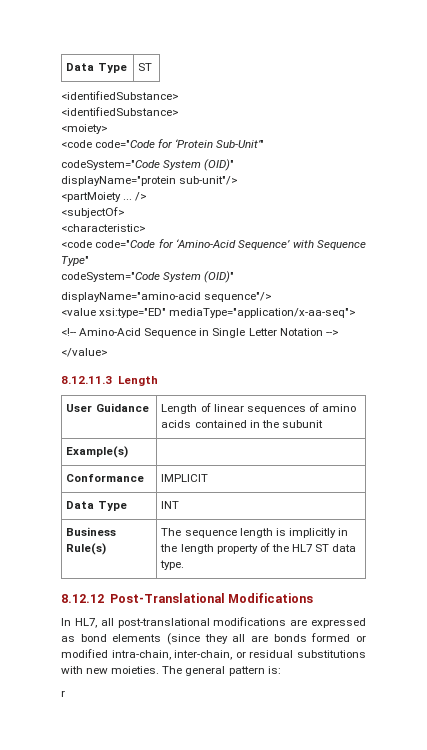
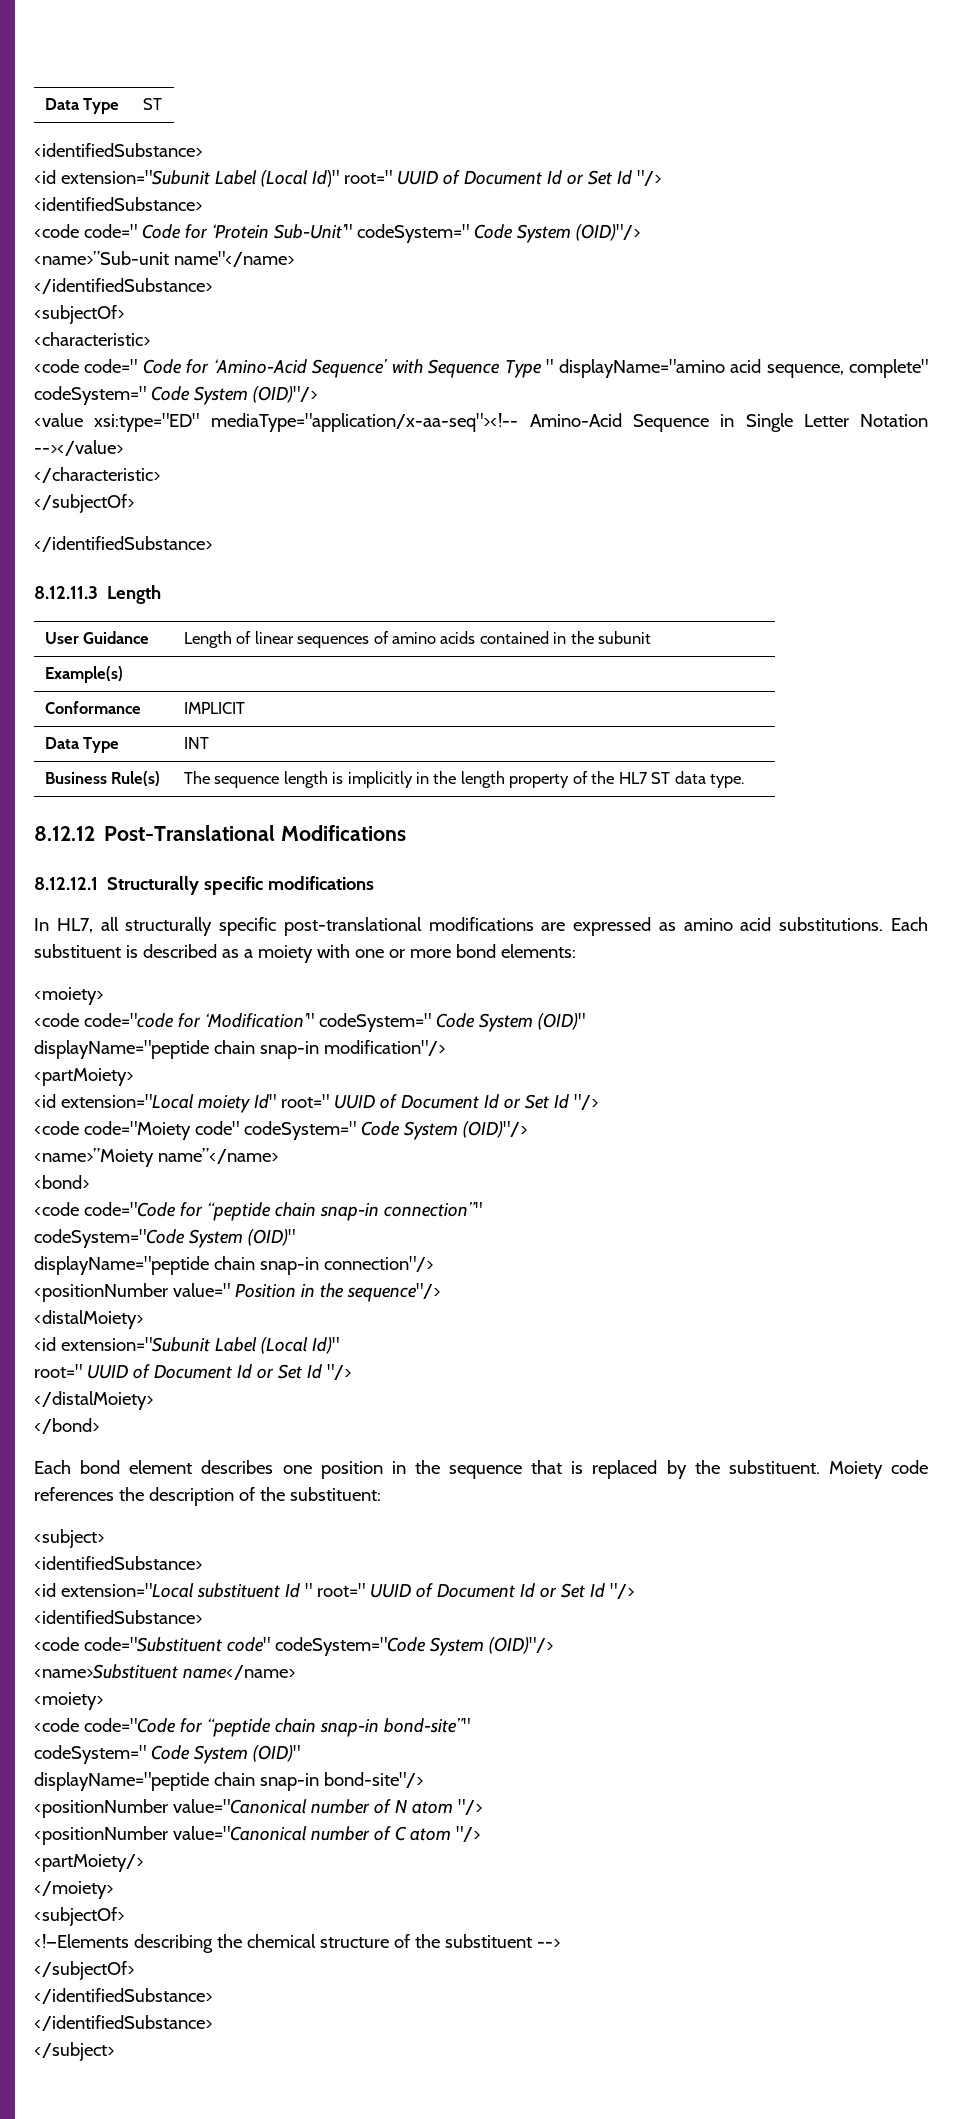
[61,107,179,116] [61,124,108,134] [61,140,156,148] // <identifiedSubstance> // <moiety> // <code code="Code -> [34,170,661,187] [34,197,202,211] [34,224,181,239] // <id extension="Subunit Label (Local Id)" root=" UUID of Document Id or Set Id "/> // <identifiedSubstance> // <code code=" Code
[61,159,235,171] [61,176,239,186] [61,192,148,202] // codeSystem="Code System (OID)" // displayName="protein sub-unit"/> // <partMoiety ... /> -> [356,224,640,243] [34,251,294,267] [34,278,212,294] codeSystem=" Code System (OID)"/> // <name>”Sub-unit name"</name> // </identifiedSubstance>
[95,240,156,248] code="Code -> [84,359,182,374] code=" Code
[61,256,89,266] [61,271,235,283] [61,292,273,302] Type" // codeSystem="Code System (OID)" // displayName="amino-acid sequence"/> -> [504,359,929,378] [34,386,317,405] Type " displayName="amino acid sequence, complete" codeSystem=" Code System (OID)"/>
[169,308,357,318] [61,328,76,336] mediaType="application/x-aa-seq"> // <!-- -> [210,413,519,432] mediaType="application/x-aa-seq"><!--
[325,330,339,336] [61,348,108,357] --> // </value> -> [34,440,123,456] [34,467,160,483] [34,494,134,513] [34,536,212,552] --></value> // </characteristic> // </subjectOf> // </identifiedSubstance>
(314, 598) none -> [34,876,375,895] // 8.12.12.1 Structurally specific modifications
(114, 622) none -> [125,917,277,936] structurally specific
[80,633,366,645] [61,649,366,660] [61,666,281,676] [61,690,65,697] bond elements (since they all are bonds formed or modified intra-chain, inter-chain, or residual substitutions with new moieties. The general pattern is: // r -> [683,917,929,931] [34,944,576,963] [34,987,103,1005] [34,1013,585,1032] [34,1040,445,1059] [34,1068,133,1086] [34,1094,598,1113] [34,1121,527,1140] [34,1148,278,1167] [34,1175,89,1189] [34,1202,482,1221] [34,1229,295,1248] [34,1256,433,1275] [34,1283,440,1302] [34,1310,143,1329] [34,1337,339,1354] [34,1364,351,1380] [34,1391,153,1410] [34,1418,99,1434] [34,1460,928,1479] [34,1487,381,1506] [34,1529,104,1548] [34,1556,202,1570] [34,1583,634,1599] [34,1610,202,1624] [34,1637,553,1656] [34,1664,295,1680] [34,1692,103,1710] [34,1718,470,1737] [34,1745,300,1764] [34,1772,423,1791] [34,1799,482,1818] [34,1826,480,1845] [34,1854,143,1872] [34,1881,113,1899] [34,1907,124,1926] [34,1934,560,1953] [34,1961,134,1980] [34,1988,212,2004] [34,2015,212,2031] [34,2042,114,2061] amino acid substitutions. Each substituent is described as a moiety with one or more bond elements: // <moiety> // <code code="code for ‘Modification’" codeSystem=" Code System (OID)" // displayName="peptide chain snap-in modification"/> // <partMoiety> // <id extension="Local moiety Id" root=" UUID of Document Id or Set Id "/> // <code code="Moiety code" codeSystem=" Code System (OID)"/> // <name>”Moiety name”</name> // <bond> // <code code="Code for “peptide chain snap-in connection”" // codeSystem="Code System (OID)" // displayName="peptide chain snap-in connection"/> // <positionNumber value=" Position in the sequence"/> // <distalMoiety> // <id extension="Subunit Label (Local Id)" // root=" UUID of Document Id or Set Id "/> // </distalMoiety> // </bond> // Each bond element describes one position in the sequence that is replaced by the substituent. Moiety code references the description of the substituent: // <subject> // <identifiedSubstance> // <id extension="Local substituent Id " root=" UUID of Document Id or Set Id "/> // <identifiedSubstance> // <code code="Substituent code" codeSystem="Code System (OID)"/> // <name>Substituent name</name> // <moiety> // <code code="Code for “peptide chain snap-in bond-site”" // codeSystem=" Code System (OID)" // displayName="peptide chain snap-in bond-site"/> // <positionNumber value="Canonical number of N atom "/> // <positionNumber value="Canonical number of C atom "/> // <partMoiety/> // </moiety> // <subjectOf> // <!—Elements describing the chemical structure of the substituent --> // </subjectOf> // </identifiedSubstance> // </identifiedSubstance> // </subject>

